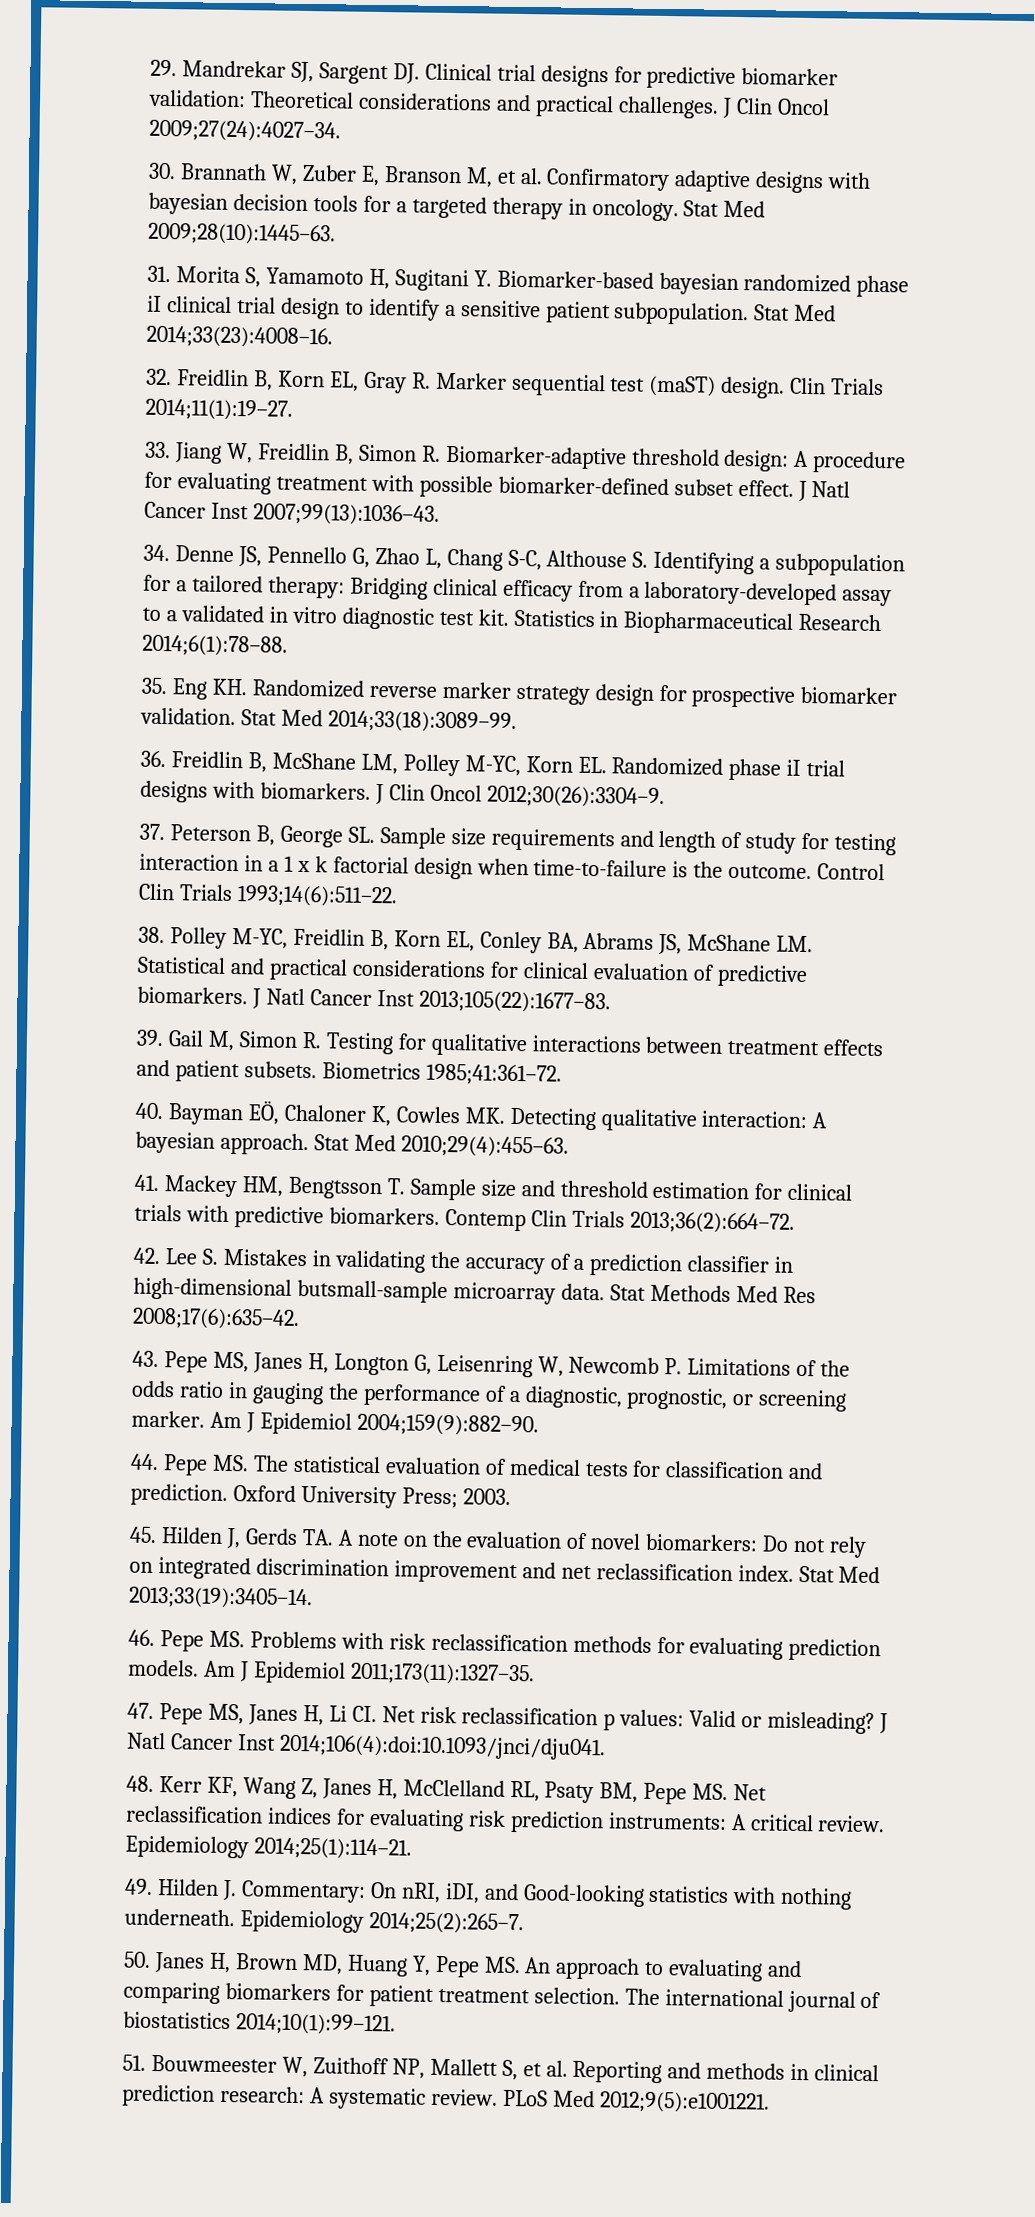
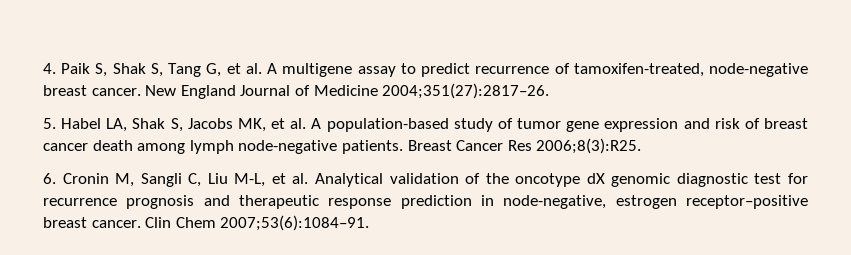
[150,59,839,89] [148,89,830,119] [149,119,341,143] [148,162,872,194] [148,192,766,222] [148,222,336,246] [147,265,910,298] [147,295,837,326] [146,325,333,349] [146,368,885,399] [145,398,293,421] [145,441,907,474] [144,471,851,501] [144,501,440,526] [143,544,906,577] [143,574,893,607] [142,605,882,635] [142,634,288,657] [141,677,898,708] [140,707,517,733] [140,750,846,781] [140,780,665,809] [139,823,897,856] [139,853,886,881] [138,883,398,908] [138,926,814,955] [137,956,808,988] [137,986,611,1014] [136,1029,884,1057] [136,1059,562,1086] [135,1100,828,1132] [135,1131,569,1158] [134,1174,853,1201] [134,1204,795,1234] [133,1247,794,1277] [133,1277,816,1305] [132,1307,300,1330] [132,1350,851,1378] [131,1380,848,1412] [131,1410,539,1437] [130,1453,824,1480] [130,1483,511,1509] [129,1526,868,1558] [129,1557,881,1584] [129,1586,313,1610] [128,1629,882,1662] [128,1659,535,1686] [127,1702,889,1735] [127,1732,606,1761] [126,1775,768,1805] [126,1805,886,1834] [125,1835,412,1860] [124,1878,853,1910] [124,1908,524,1935] [123,1951,803,1982] [123,1981,882,2013] [123,2011,396,2036] [122,2054,880,2084] [122,2084,770,2114] 29. Mandrekar SJ, Sargent DJ. Clinical trial designs for predictive biomarker validation: Theoretical considerations and practical challenges. J Clin Oncol 2009;27(24):4027–34. // 30. Brannath W, Zuber E, Branson M, et al. Confirmatory adaptive designs with bayesian decision tools for a targeted therapy in oncology. Stat Med 2009;28(10):1445–63. // 31. Morita S, Yamamoto H, Sugitani Y. Biomarker-based bayesian randomized phase iI clinical trial design to identify a sensitive patient subpopulation. Stat Med 2014;33(23):4008–16. // 32. Freidlin B, Korn EL, Gray R. Marker sequential test (maST) design. Clin Trials 2014;11(1):19–27. // 33. Jiang W, Freidlin B, Simon R. Biomarker-adaptive threshold design: A procedure for evaluating treatment with possible biomarker-defined subset effect. J Natl Cancer Inst 2007;99(13):1036–43. // 34. Denne JS, Pennello G, Zhao L, Chang S-C, Althouse S. Identifying a subpopulation for a tailored therapy: Bridging clinical efficacy from a laboratory-developed assay to a validated in vitro diagnostic test kit. Statistics in Biopharmaceutical Research 2014;6(1):78–88. // 35. Eng KH. Randomized reverse marker strategy design for prospective biomarker validation. Stat Med 2014;33(18):3089–99. // 36. Freidlin B, McShane LM, Polley M-YC, Korn EL. Randomized phase iI trial designs with biomarkers. J Clin Oncol 2012;30(26):3304–9. // 37. Peterson B, George SL. Sample size requirements and length of study for testing interaction in a 1 x k factorial design when time-to-failure is the outcome. Control Clin Trials 1993;14(6):511–22. // 38. Polley M-YC, Freidlin B, Korn EL, Conley BA, Abrams JS, McShane LM. Statistical and practical considerations for clinical evaluation of predictive biomarkers. J Natl Cancer Inst 2013;105(22):1677–83. // 39. Gail M, Simon R. Testing for qualitative interactions between treatment effects and patient subsets. Biometrics 1985;41:361–72. // 40. Bayman EÖ, Chaloner K, Cowles MK. Detecting qualitative interaction: A bayesian approach. Stat Med 2010;29(4):455–63. // 41. Mackey HM, Bengtsson T. Sample size and threshold estimation for clinical trials with predictive biomarkers. Contemp Clin Trials 2013;36(2):664–72. // 42. Lee S. Mistakes in validating the accuracy of a prediction classifier in high-dimensional butsmall-sample microarray data. Stat Methods Med Res 2008;17(6):635–42. // 43. Pepe MS, Janes H, Longton G, Leisenring W, Newcomb P. Limitations of the odds ratio in gauging the performance of a diagnostic, prognostic, or screening marker. Am J Epidemiol 2004;159(9):882–90. // 44. Pepe MS. The statistical evaluation of medical tests for classification and prediction. Oxford University Press; 2003. // 45. Hilden J, Gerds TA. A note on the evaluation of novel biomarkers: Do not rely on integrated discrimination improvement and net reclassification index. Stat Med 2013;33(19):3405–14. // 46. Pepe MS. Problems with risk reclassification methods for evaluating prediction models. Am J Epidemiol 2011;173(11):1327–35. // 47. Pepe MS, Janes H, Li CI. Net risk reclassification p values: Valid or misleading? J Natl Cancer Inst 2014;106(4):doi:10.1093/jnci/dju041. // 48. Kerr KF, Wang Z, Janes H, McClelland RL, Psaty BM, Pepe MS. Net reclassification indices for evaluating risk prediction instruments: A critical review. Epidemiology 2014;25(1):114–21. // 49. Hilden J. Commentary: On nRI, iDI, and Good-looking statistics with nothing underneath. Epidemiology 2014;25(2):265–7. // 50. Janes H, Brown MD, Huang Y, Pepe MS. An approach to evaluating and comparing biomarkers for patient treatment selection. The international journal of biostatistics 2014;10(1):99–121. // 51. Bouwmeester W, Zuithoff NP, Mallett S, et al. Reporting and methods in clinical prediction research: A systematic review. PLoS Med 2012;9(5):e1001221. -> [43,63,809,77] [43,83,550,99] [43,118,808,132] [43,138,642,154] [43,173,808,187] [43,195,808,209] [43,215,370,231] 4. Paik S, Shak S, Tang G, et al. A multigene assay to predict recurrence of tamoxifen-treated, node-negative breast cancer. New England Journal of Medicine 2004;351(27):2817–26. // 5. Habel LA, Shak S, Jacobs MK, et al. A population-based study of tumor gene expression and risk of breast cancer death among lymph node-negative patients. Breast Cancer Res 2006;8(3):R25. // 6. Cronin M, Sangli C, Liu M-L, et al. Analytical validation of the oncotype dX genomic diagnostic test for recurrence prognosis and therapeutic response prediction in node-negative, estrogen receptor–positive breast cancer. Clin Chem 2007;53(6):1084–91.

